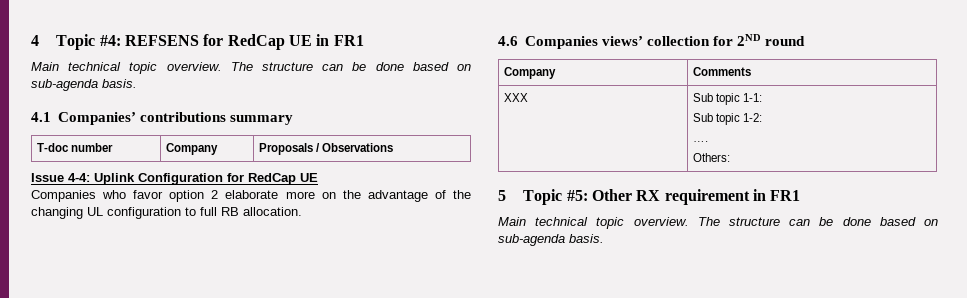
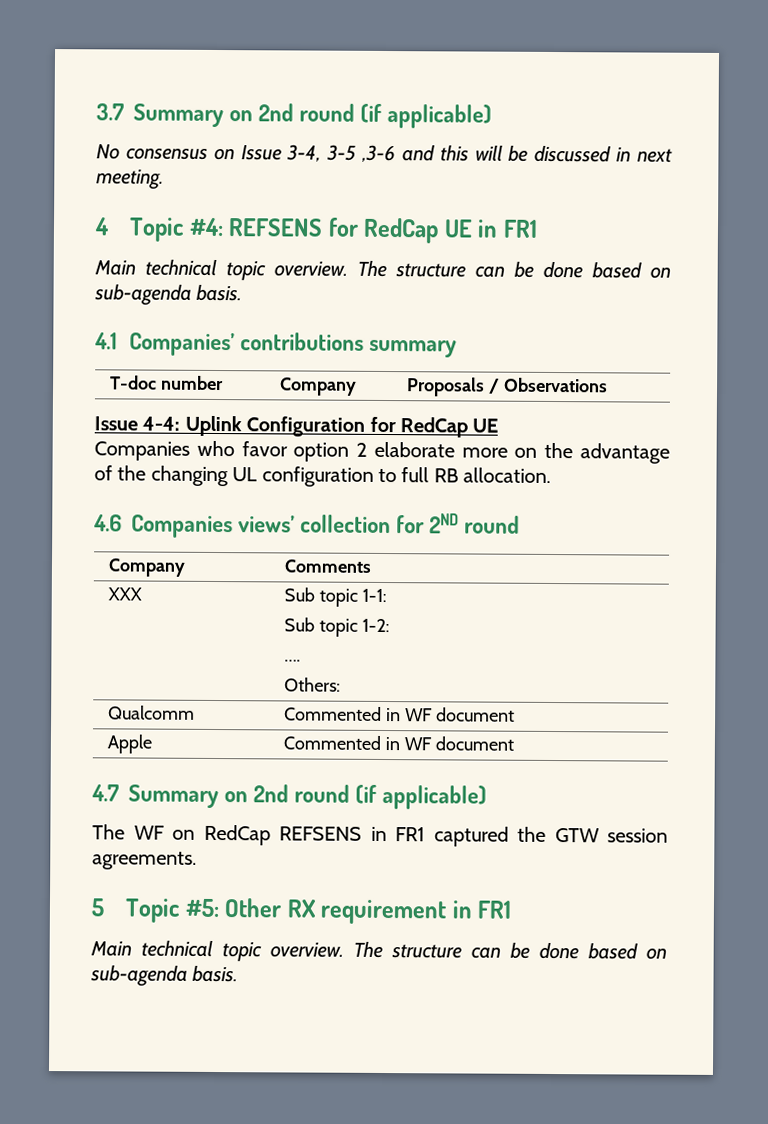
(31, 40) none -> [96,103,493,129] [96,144,673,164] [96,169,164,190] 3.7 Summary on 2nd round (if applicable) // No consensus on Issue 3-4, 3-5 ,3-6 and this will be discussed in next meeting. //
(731, 157) none -> [108,705,196,720] [284,706,515,722] [107,734,153,754] [283,735,514,751] [91,784,488,810] [92,824,668,847] [92,851,197,870] // Qualcomm | Commented in WF document // Apple | Commented in WF document // 4.7 Summary on 2nd round (if applicable) // The WF on RedCap REFSENS in FR1 captured the GTW session agreements.

